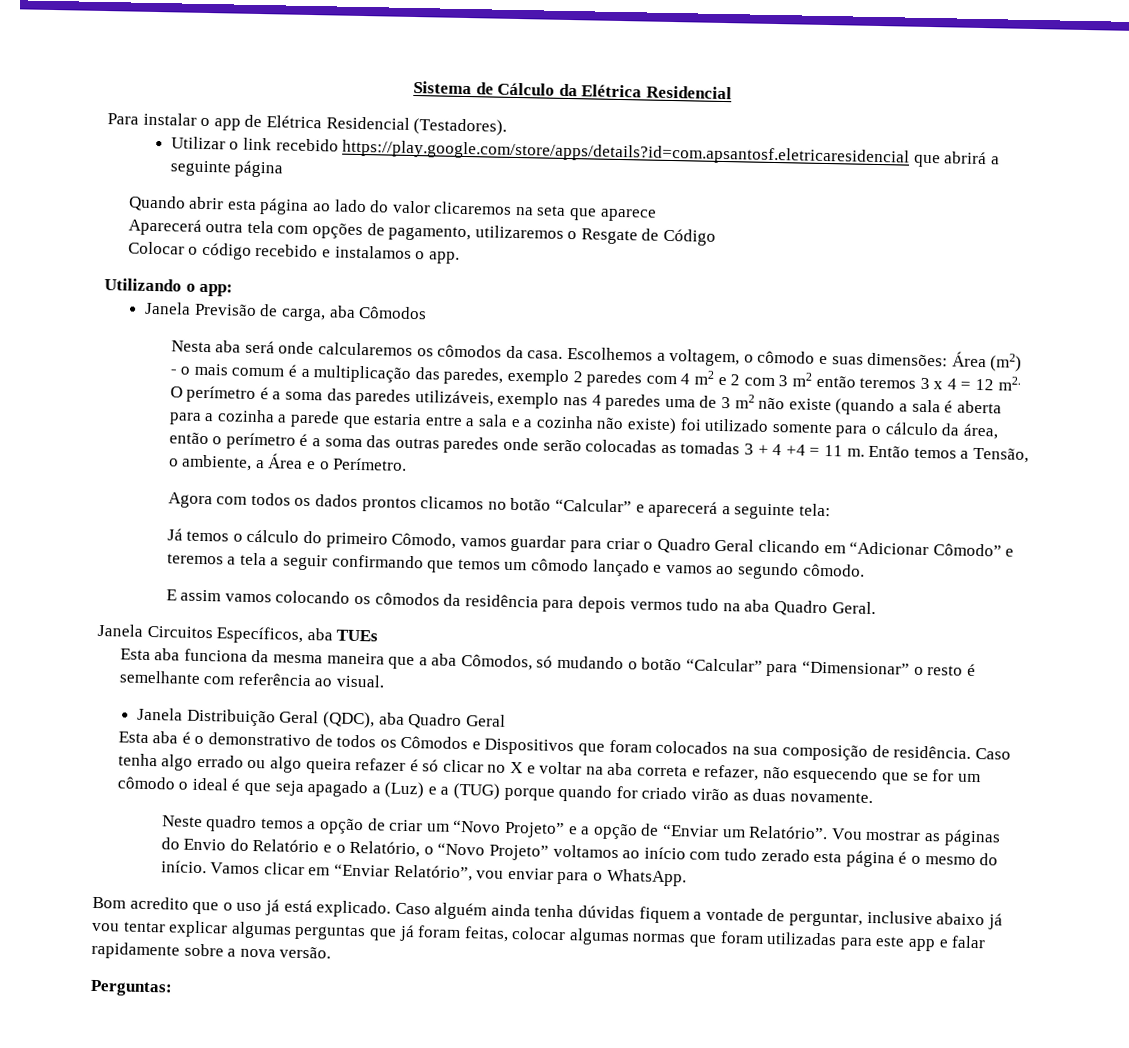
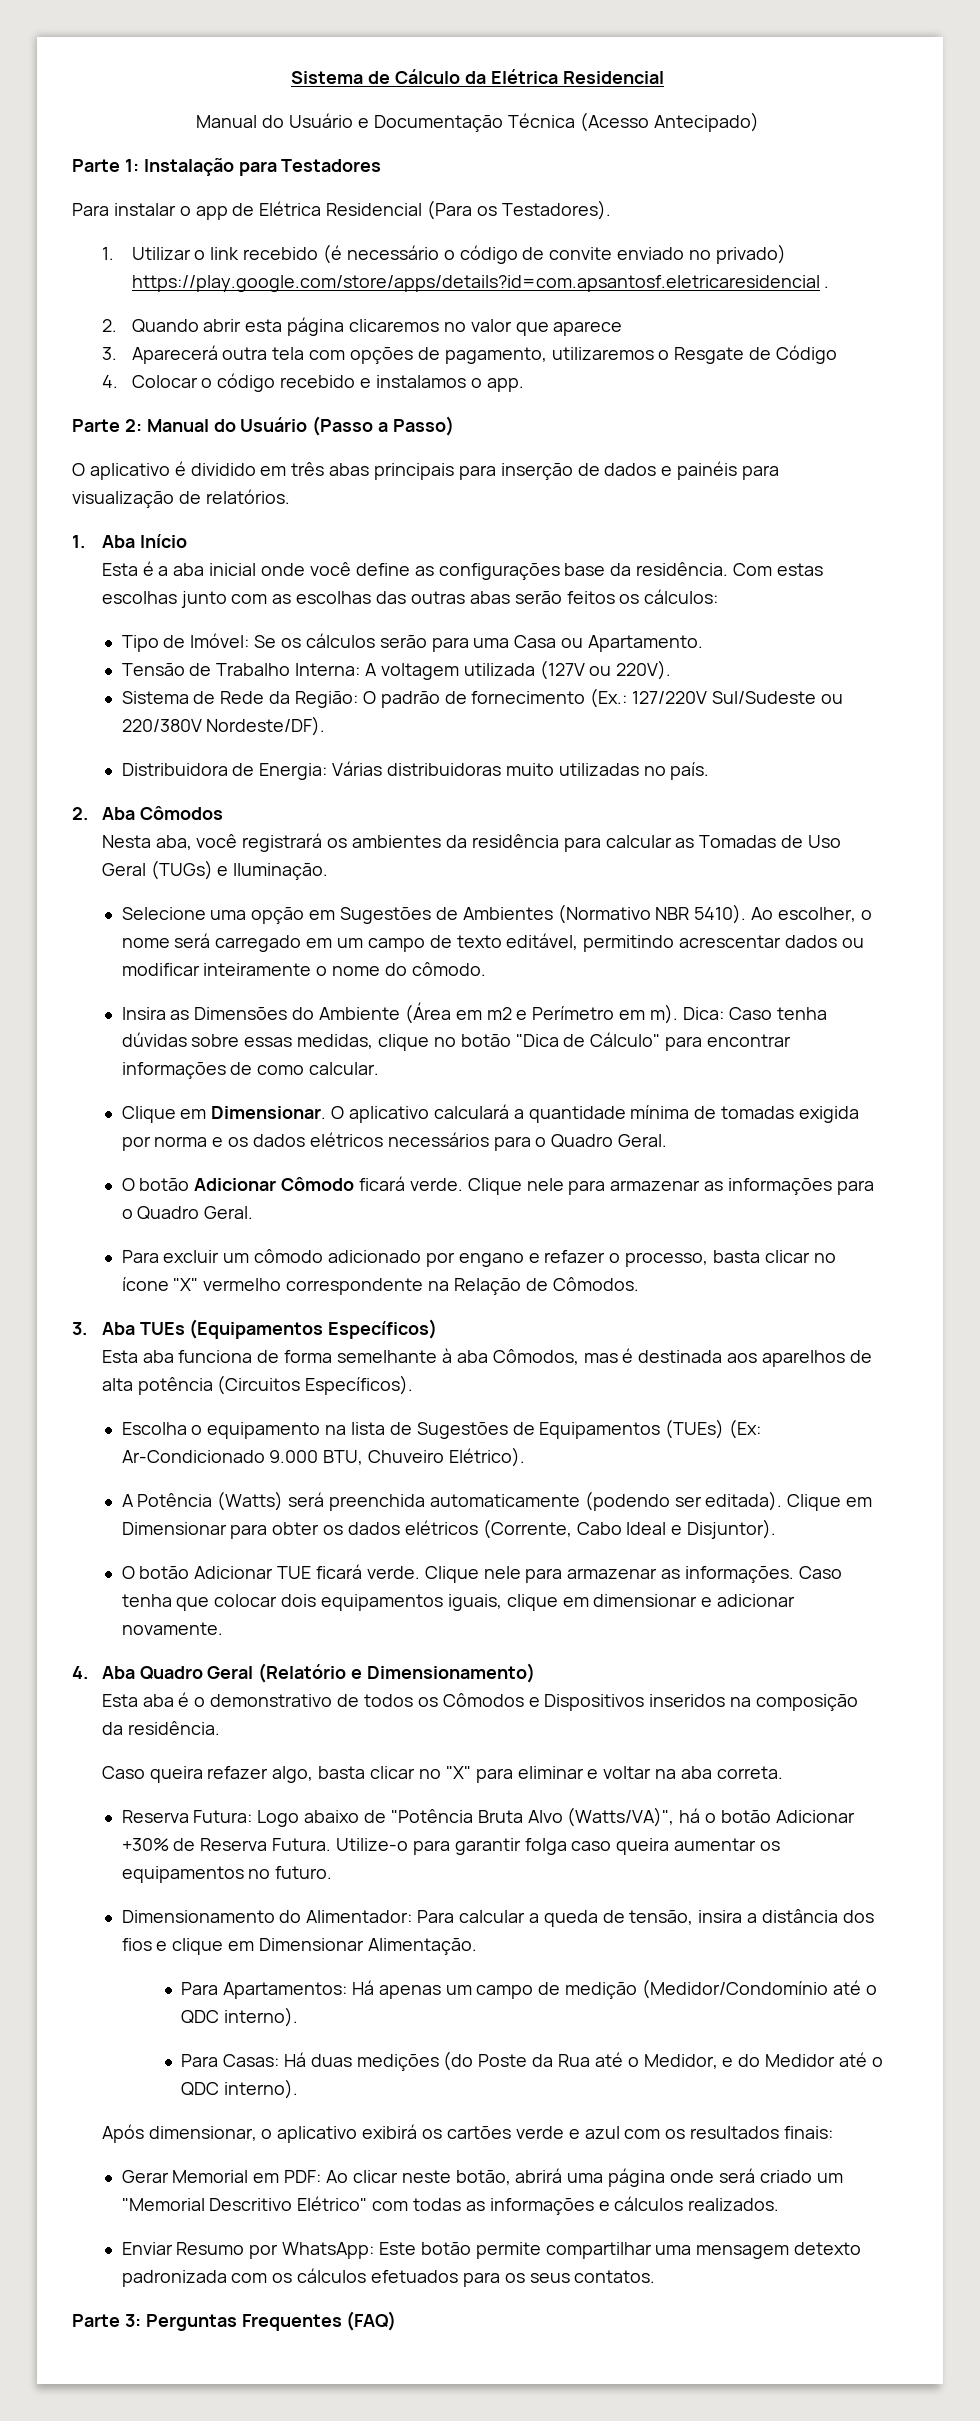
(732, 92) none -> [196,112,759,132] [72,158,382,176] // Manual do Usuário e Documentação Técnica (Acesso Antecipado) // Parte 1: Instalação para Testadores
[413,118,508,136] [170,136,1000,168] [169,160,284,178] [127,195,567,216] (Testadores). // Utilizar o link recebido https://play.google.com/store/apps/details?id=com.apsantosf.eletricaresidencial que abrirá a seguinte página // Quando abrir esta página ao lado do valor clicaremos na seta -> [427,200,611,220] [101,244,786,264] [131,275,830,292] [101,317,512,336] (Para os Testadores). // 1. Utilizar o link recebido (é necessário o código de convite enviado no privado) https://play.google.com/store/apps/details?id=com.apsantosf.eletricaresidencial . // 2. Quando abrir esta página clicaremos no valor
(657, 215) none -> [101,347,117,360] 3.
(717, 237) none -> [101,375,118,388] 4.
[104,278,234,297] [144,301,428,322] [170,340,1023,372] [169,363,1021,391] [169,385,1002,416] [168,409,999,440] [168,432,1029,463] [168,453,408,471] [167,492,831,520] [166,528,1015,557] [166,552,865,580] [165,589,876,617] [97,623,333,644] Utilizando o app: // Janela Previsão de carga, aba Cômodos // Nesta aba será onde calcularemos os cômodos da casa. Escolhemos a voltagem, o cômodo e suas dimensões: Área (m2) - o mais comum é a multiplicação das paredes, exemplo 2 paredes com 4 m2 e 2 com 3 m2 então teremos 3 x 4 = 12 m2. O perímetro é a soma das paredes utilizáveis, exemplo nas 4 paredes uma de 3 m2 não existe (quando a sala é aberta para a cozinha a parede que estaria entre a sala e a cozinha não existe) foi utilizado somente para o cálculo da área, então o perímetro é a soma das outras paredes onde serão colocadas as tomadas 3 + 4 +4 = 11 m. Então temos a Tensão, o ambiente, a Área e o Perímetro. // Agora com todos os dados prontos clicamos no botão “Calcular” e aparecerá a seguinte tela: // Já temos o cálculo do primeiro Cômodo, vamos guardar para criar o Quadro Geral clicando em “Adicionar Cômodo” e teremos a tela a seguir confirmando que temos um cômodo lançado e vamos ao segundo cômodo. // E assim vamos colocando os cômodos da residência para depois vermos tudo na aba Quadro Geral. // Janela Circuitos Específicos, aba -> [72,416,455,436] [72,461,780,480] [72,489,290,508] [72,534,187,548] [101,561,823,580] [101,589,719,608] [121,633,704,652] [121,660,672,680] [121,688,843,708] [121,716,326,736] [121,761,710,780] [72,806,223,820] [101,833,841,852] [101,860,329,880] [121,904,872,924] [121,933,864,952] [121,962,486,976] [121,1002,827,1024] [121,1032,792,1051] [121,1062,380,1079] [121,1104,860,1123] [121,1132,668,1151] [121,1176,874,1195] [121,1206,254,1220] [121,1249,836,1267] [121,1277,639,1295] [72,1322,135,1335] Parte 2: Manual do Usuário (Passo a Passo) // O aplicativo é dividido em três abas principais para inserção de dados e painéis para visualização de relatórios. // 1. Aba Início // Esta é a aba inicial onde você define as configurações base da residência. Com estas escolhas junto com as escolhas das outras abas serão feitos os cálculos: // Tipo de Imóvel: Se os cálculos serão para uma Casa ou Apartamento. // Tensão de Trabalho Interna: A voltagem utilizada (127V ou 220V). // Sistema de Rede da Região: O padrão de fornecimento (Ex.: 127/220V Sul/Sudeste ou 220/380V Nordeste/DF). // Distribuidora de Energia: Várias distribuidoras muito utilizadas no país. // 2. Aba Cômodos // Nesta aba, você registrará os ambientes da residência para calcular as Tomadas de Uso Geral (TUGs) e Iluminação. // Selecione uma opção em Sugestões de Ambientes (Normativo NBR 5410). Ao escolher, o nome será carregado em um campo de texto editável, permitindo acrescentar dados ou modificar inteiramente o nome do cômodo. // Insira as Dimensões do Ambiente (Área em m2 e Perímetro em m). Dica: Caso tenha dúvidas sobre essas medidas, clique no botão "Dica de Cálculo" para encontrar informações de como calcular. // Clique em Dimensionar. O aplicativo calculará a quantidade mínima de tomadas exigida por norma e os dados elétricos necessários para o Quadro Geral. // O botão Adicionar Cômodo ficará verde. Clique nele para armazenar as informações para o Quadro Geral. // Para excluir um cômodo adicionado por engano e refazer o processo, basta clicar no ícone "X" vermelho correspondente na Relação de Cômodos. // 3. Aba
(379, 635) none -> [189,1319,438,1339] (Equipamentos Específicos)
[251,649,976,677] [118,670,385,688] [137,707,506,730] da mesma maneira que a aba Cômodos, só mudando o botão “Calcular” para “Dimensionar” o resto é semelhante com referência ao visual. // Janela Distribuição Geral (QDC), aba Quadro Geral -> [257,1348,872,1367] [101,1375,414,1395] [121,1419,762,1439] [121,1447,525,1467] [121,1491,873,1511] [121,1519,777,1539] [121,1564,842,1583] [121,1594,796,1611] [121,1622,223,1635] [72,1663,536,1683] de forma semelhante à aba Cômodos, mas é destinada aos aparelhos de alta potência (Circuitos Específicos). // Escolha o equipamento na lista de Sugestões de Equipamentos (TUEs) (Ex: Ar-Condicionado 9.000 BTU, Chuveiro Elétrico). // A Potência (Watts) será preenchida automaticamente (podendo ser editada). Clique em Dimensionar para obter os dados elétricos (Corrente, Cabo Ideal e Disjuntor). // O botão Adicionar TUE ficará verde. Clique nele para armazenar as informações. Caso tenha que colocar dois equipamentos iguais, clique em dimensionar e adicionar novamente. // 4. Aba Quadro Geral (Relatório e Dimensionamento)
[578,739,1011,761] [117,753,981,785] [116,776,873,804] [161,815,1001,847] [160,837,999,868] [160,860,687,887] [92,896,1003,930] [92,920,987,952] [91,941,332,960] [90,979,173,997] que foram colocados na sua composição de residência. Caso tenha algo errado ou algo queira refazer é só clicar no X e voltar na aba correta e refazer, não esquecendo que se for um cômodo o ideal é que seja apagado a (Luz) e a (TUG) porque quando for criado virão as duas novamente. // Neste quadro temos a opção de criar um “Novo Projeto” e a opção de “Enviar um Relatório”. Vou mostrar as páginas do Envio do Relatório e o Relatório, o “Novo Projeto” voltamos ao início com tudo zerado esta página é o mesmo do início. Vamos clicar em “Enviar Relatório”, vou enviar para o WhatsApp. // Bom acredito que o uso já está explicado. Caso alguém ainda tenha dúvidas fiquem a vontade de perguntar, inclusive abaixo já vou tentar explicar algumas perguntas que já foram feitas, colocar algumas normas que foram utilizadas para este app e falar rapidamente sobre a nova versão. // Perguntas: -> [649,1694,858,1711] [101,1721,220,1735] [101,1766,783,1783] [121,1807,855,1827] [121,1838,781,1855] [121,1866,333,1883] [121,1909,874,1927] [121,1938,477,1955] [181,1979,877,1999] [181,2007,298,2027] [181,2051,883,2071] [181,2079,298,2099] [101,2124,833,2143] [121,2168,843,2187] [121,2196,780,2215] [121,2242,862,2259] [121,2268,656,2287] [72,2311,397,2331] inseridos na composição da residência. // Caso queira refazer algo, basta clicar no "X" para eliminar e voltar na aba correta. // Reserva Futura: Logo abaixo de "Potência Bruta Alvo (Watts/VA)", há o botão Adicionar +30% de Reserva Futura. Utilize-o para garantir folga caso queira aumentar os equipamentos no futuro. // Dimensionamento do Alimentador: Para calcular a queda de tensão, insira a distância dos fios e clique em Dimensionar Alimentação. // Para Apartamentos: Há apenas um campo de medição (Medidor/Condomínio até o QDC interno). // Para Casas: Há duas medições (do Poste da Rua até o Medidor, e do Medidor até o QDC interno). // Após dimensionar, o aplicativo exibirá os cartões verde e azul com os resultados finais: // Gerar Memorial em PDF: Ao clicar neste botão, abrirá uma página onde será criado um "Memorial Descritivo Elétrico" com todas as informações e cálculos realizados. // Enviar Resumo por WhatsApp: Este botão permite compartilhar uma mensagem detexto padronizada com os cálculos efetuados para os seus contatos. // Parte 3: Perguntas Frequentes (FAQ)

